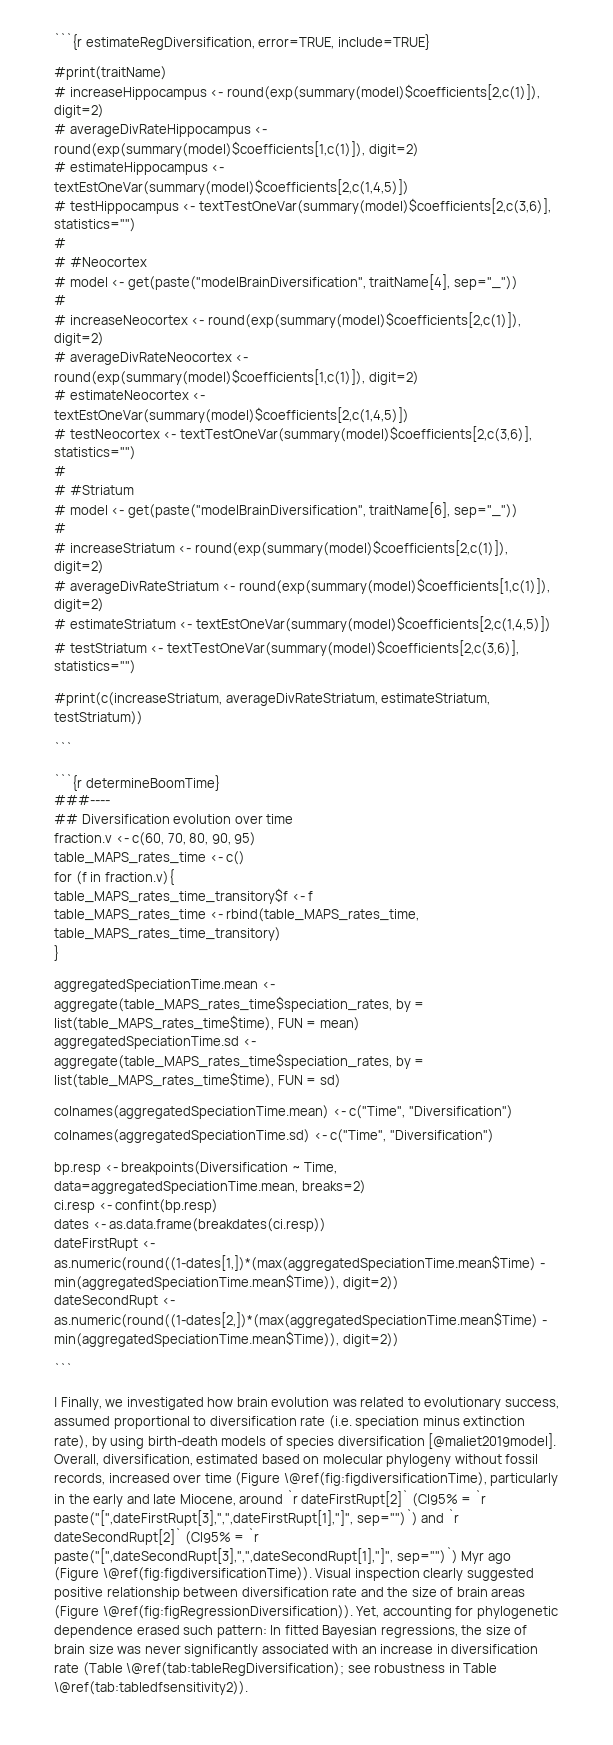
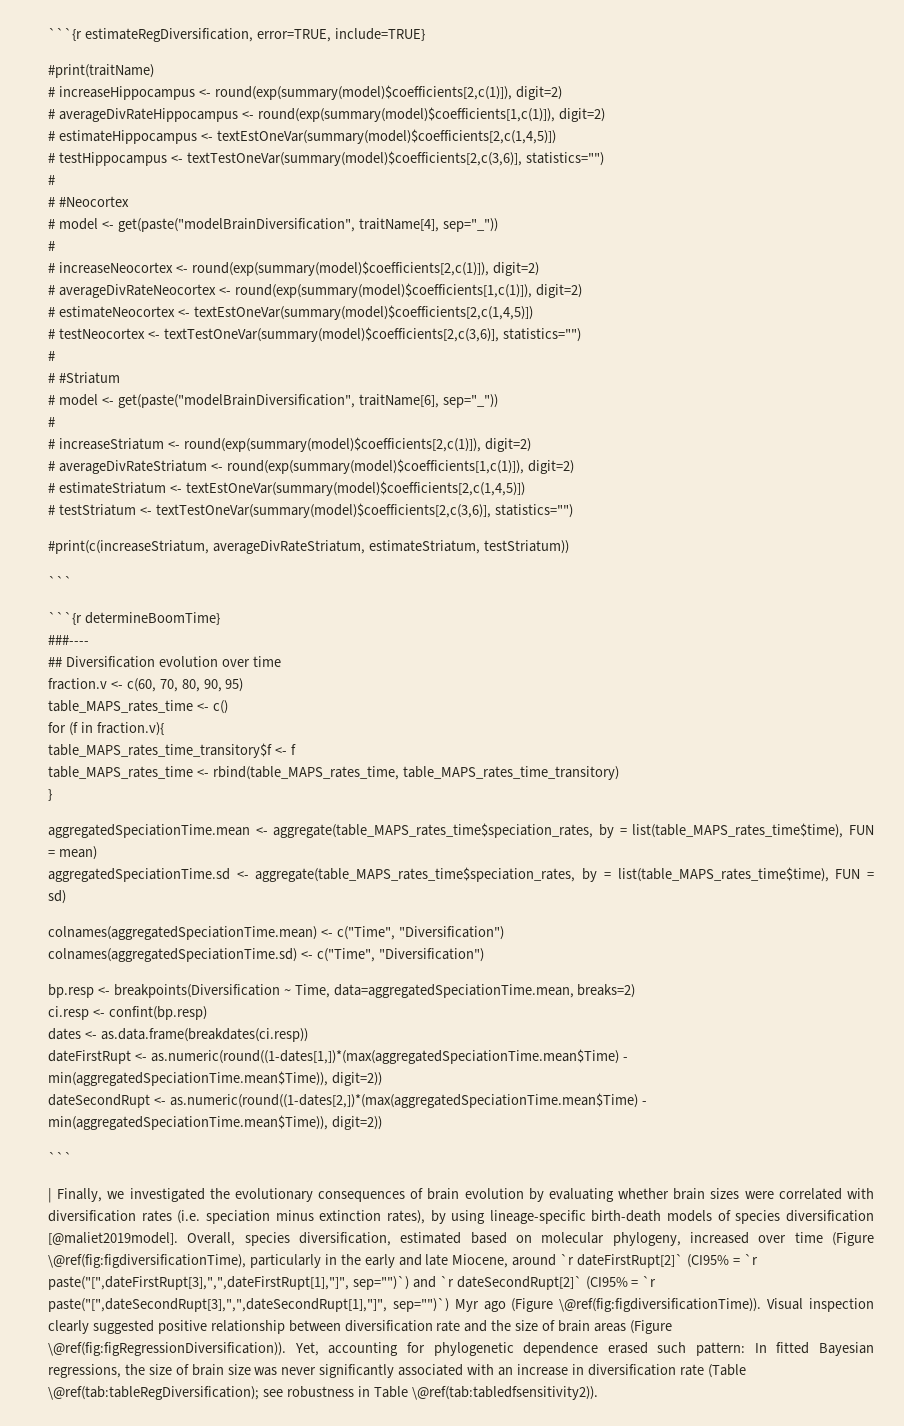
[207,1397,559,1410] [54,1416,326,1429] how brain evolution was related to evolutionary success, assumed proportional to diversification rate -> [209,1188,874,1202] [48,1210,172,1222] the evolutionary consequences of brain evolution by evaluating whether brain sizes were correlated with diversification rates
[54,1435,88,1449] rate), -> [386,1210,425,1224] rates),
(145, 1442) none -> [489,1210,586,1224] lineage-specific
(99, 1460) none -> [244,1232,290,1246] species
[386,1454,539,1467] [54,1473,105,1485] phylogeny without fossil records, -> [612,1232,681,1246] phylogeny,

